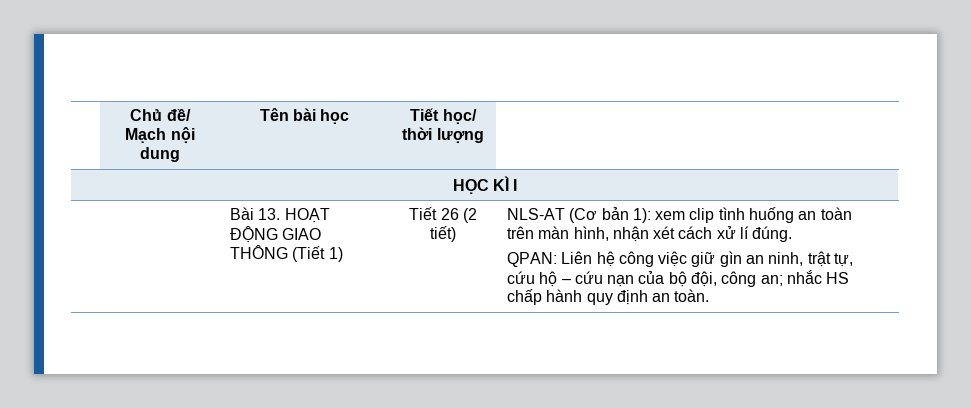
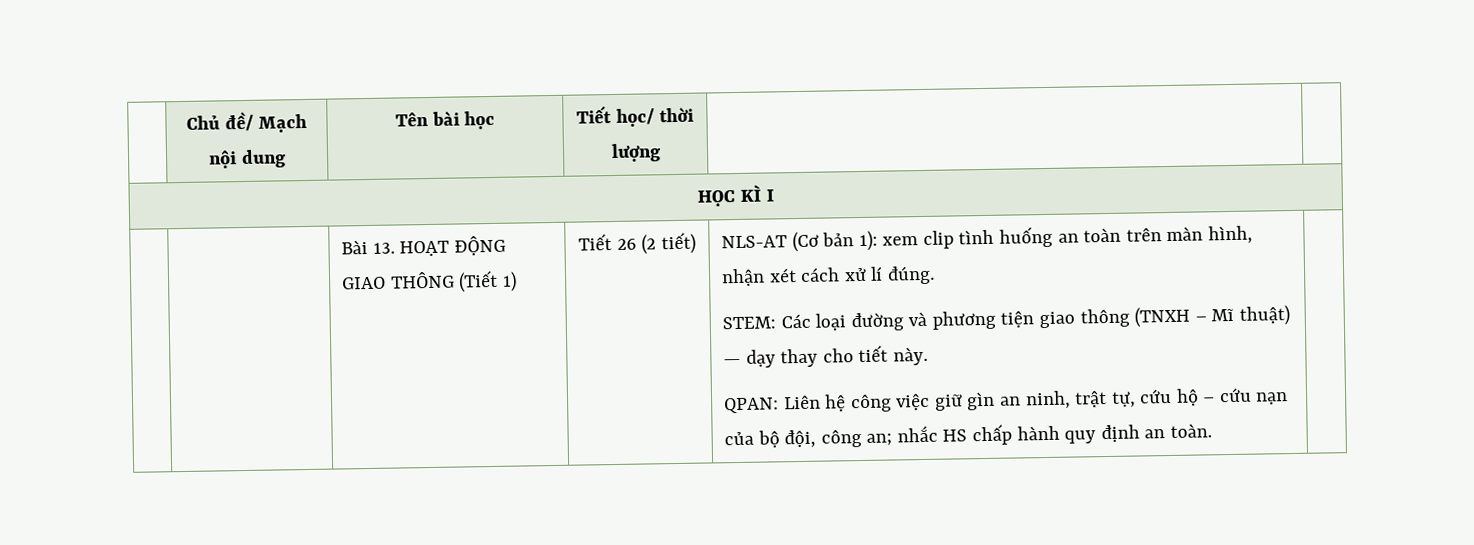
(793, 234) none -> [722,305,1290,332] [723,345,928,368] // STEM: Các loại đường và phương tiện giao thông (TNXH – Mĩ thuật) — dạy thay cho tiết này.

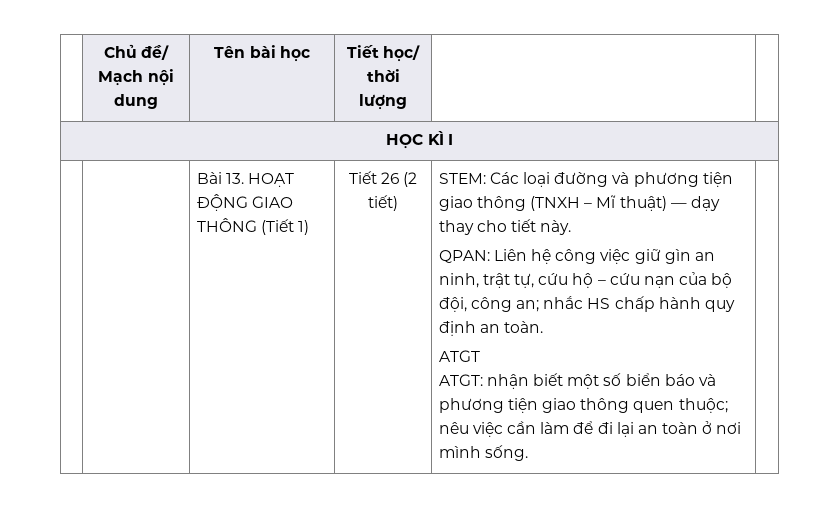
[721,225,1253,253] [721,265,935,287] NLS-AT (Cơ bản 1): xem clip tình huống an toàn trên màn hình, nhận xét cách xử lí đúng. // -> (398, 203) none
(1212, 430) none -> [438,350,480,362] [438,373,716,389] [438,398,728,413] [438,421,742,437] [438,445,528,461] // ATGT // ATGT: nhận biết một số biển báo và phương tiện giao thông quen thuộc; nêu việc cần làm để đi lại an toàn ở nơi mình sống.

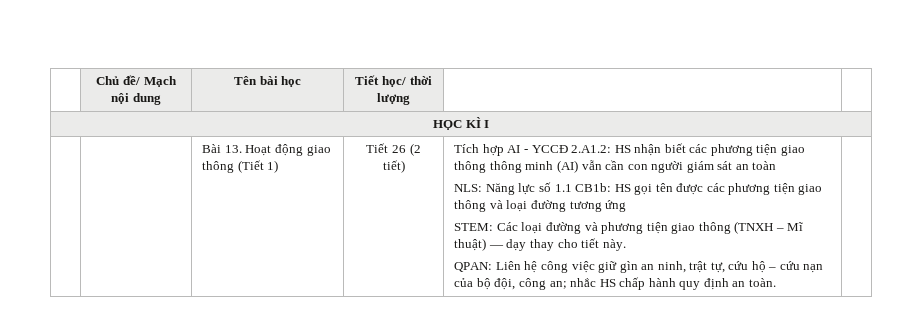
[247,173,294,187] [196,194,293,211] [196,218,257,232] HOẠT ĐỘNG GIAO THÔNG -> [245,144,331,156] [202,161,235,173] Hoạt động giao thông
(398, 203) none -> [454,143,805,156] [454,160,777,173] [454,182,823,195] [454,200,627,212] Tích hợp AI - YCCĐ 2.A1.2: HS nhận biết các phương tiện giao thông thông minh (AI) vẫn cần con người giám sát an toàn // NLS: Năng lực số 1.1 CB1b: HS gọi tên được các phương tiện giao thông và loại đường tương ứng //
[438,350,480,362] [438,373,716,389] [438,398,728,413] [438,421,742,437] [438,445,528,461] // ATGT // ATGT: nhận biết một số biển báo và phương tiện giao thông quen thuộc; nêu việc cần làm để đi lại an toàn ở nơi mình sống. -> (776, 282) none

